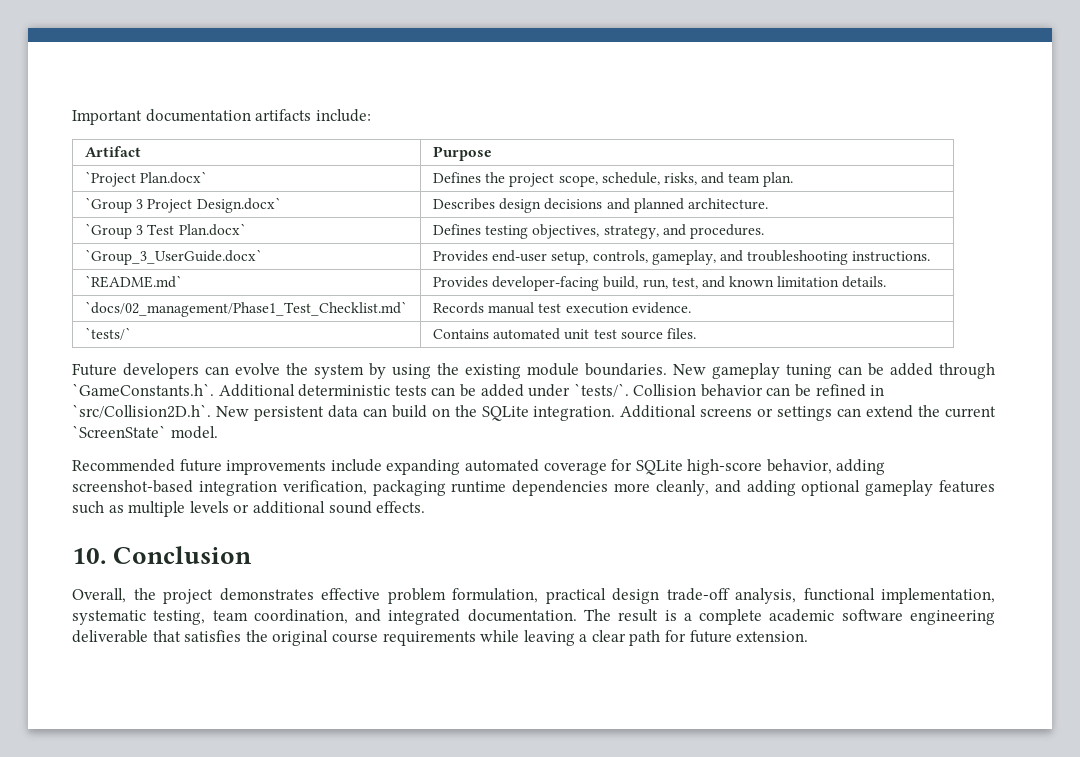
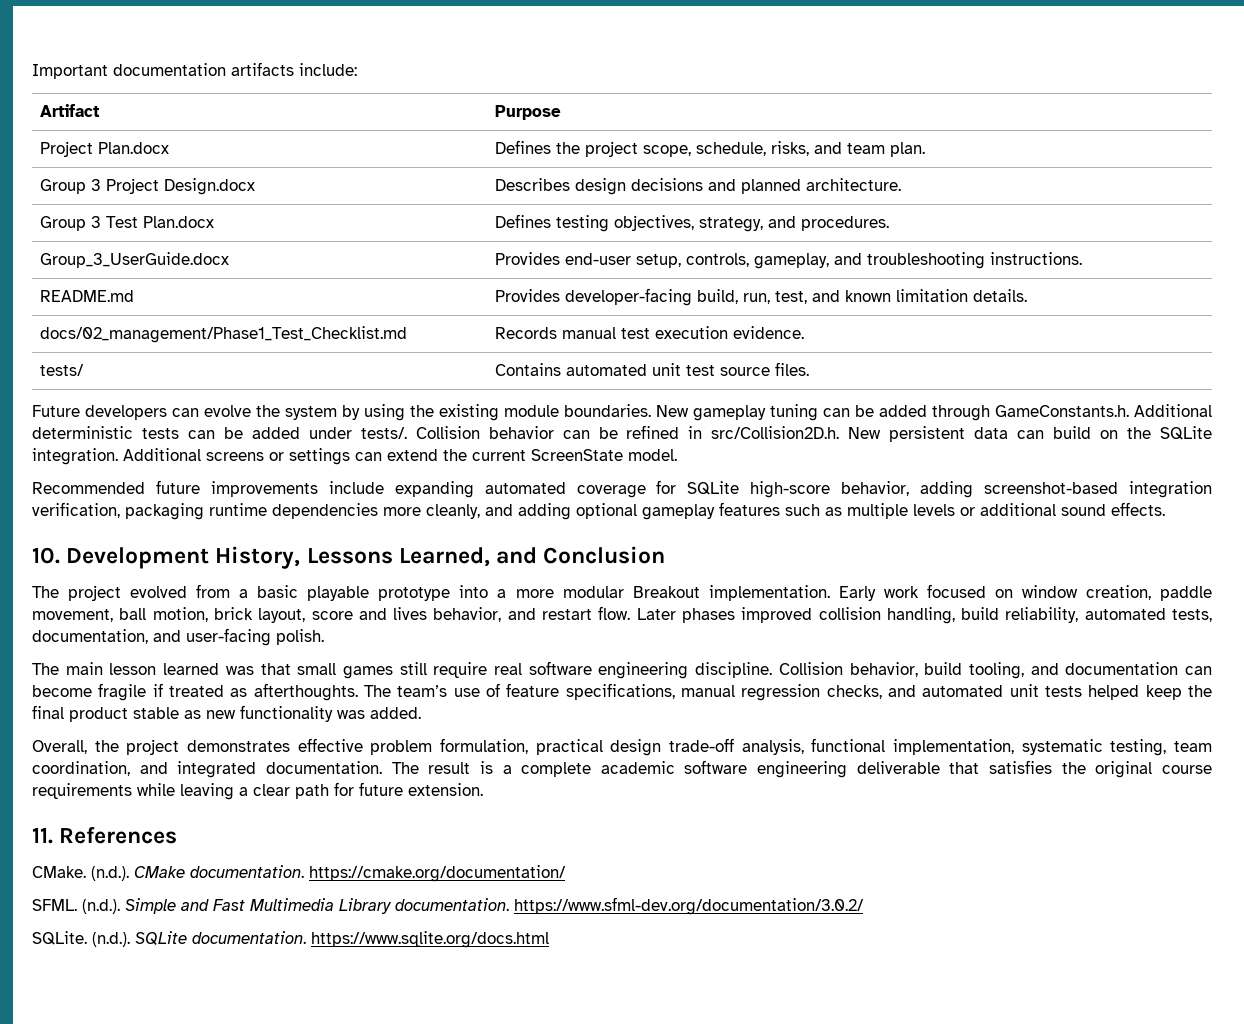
[84,171,208,187] `Project Plan.docx` -> [40,141,170,157] Project Plan.docx
[84,197,132,213] `Group -> [40,179,87,194] Group
[196,197,281,213] Design.docx` -> [164,178,256,195] Design.docx
[84,223,132,239] `Group -> [40,216,87,231] Group
[178,223,246,236] Plan.docx` -> [143,216,215,228] Plan.docx
[84,249,262,265] `Group_3_UserGuide.docx` -> [40,252,230,268] Group_3_UserGuide.docx
[84,275,182,288] `README.md` -> [40,290,135,302] README.md
[84,301,407,317] `docs/02_management/Phase1_Test_Checklist.md` -> [40,326,408,343] docs/02_management/Phase1_Test_Checklist.md
[84,327,131,340] `tests/` -> [40,364,85,376] tests/
[72,383,214,396] `GameConstants.h`. -> [995,405,1129,417] GameConstants.h.
[573,383,629,397] `tests/`. -> [360,427,407,439] tests/.
[72,404,211,418] `src/Collision2D.h`. -> [711,426,840,439] src/Collision2D.h.
[72,425,166,438] `ScreenState` -> [531,449,623,461] ScreenState
[113,546,253,564] Conclusion -> [66,546,666,569] [32,584,1212,601] [32,606,1212,624] [32,628,324,646] [32,661,1213,679] [32,683,1212,701] [32,705,421,722] Development History, Lessons Learned, and Conclusion // The project evolved from a basic playable prototype into a more modular Breakout implementation. Early work focused on window creation, paddle movement, ball motion, brick layout, score and lives behavior, and restart flow. Later phases improved collision handling, build reliability, automated tests, documentation, and user-facing polish. // The main lesson learned was that small games still require real software engineering discipline. Collision behavior, build tooling, and documentation can become fragile if treated as afterthoughts. The team’s use of feature specifications, manual regression checks, and automated unit tests helped keep the final product stable as new functionality was added.
(809, 636) none -> [32,827,178,844] [32,865,566,882] [32,897,864,915] [32,931,549,948] // 11. References // CMake. (n.d.). CMake documentation. https://cmake.org/documentation/ // SFML. (n.d.). Simple and Fast Multimedia Library documentation. https://www.sfml-dev.org/documentation/3.0.2/ // SQLite. (n.d.). SQLite documentation. https://www.sqlite.org/docs.html

